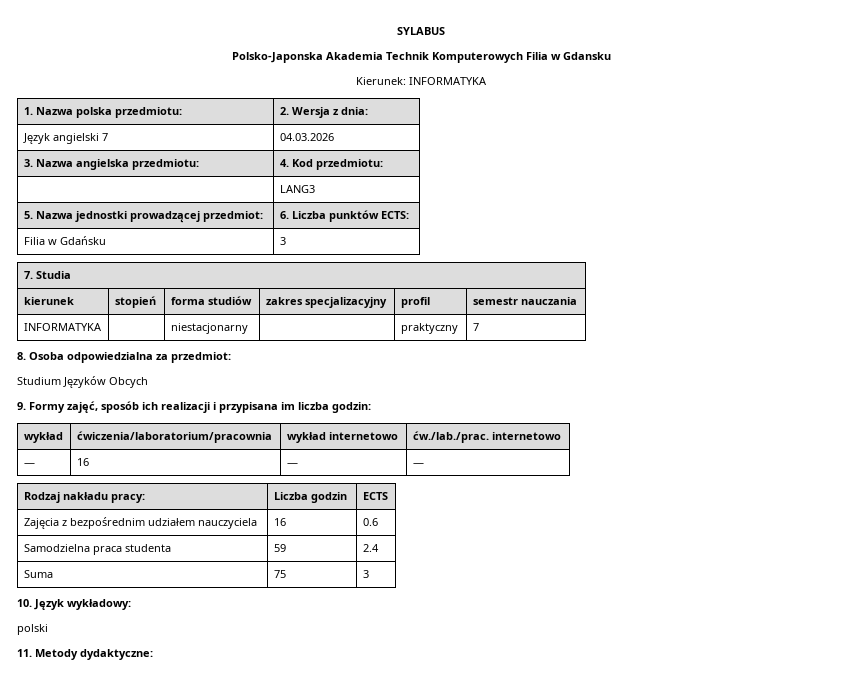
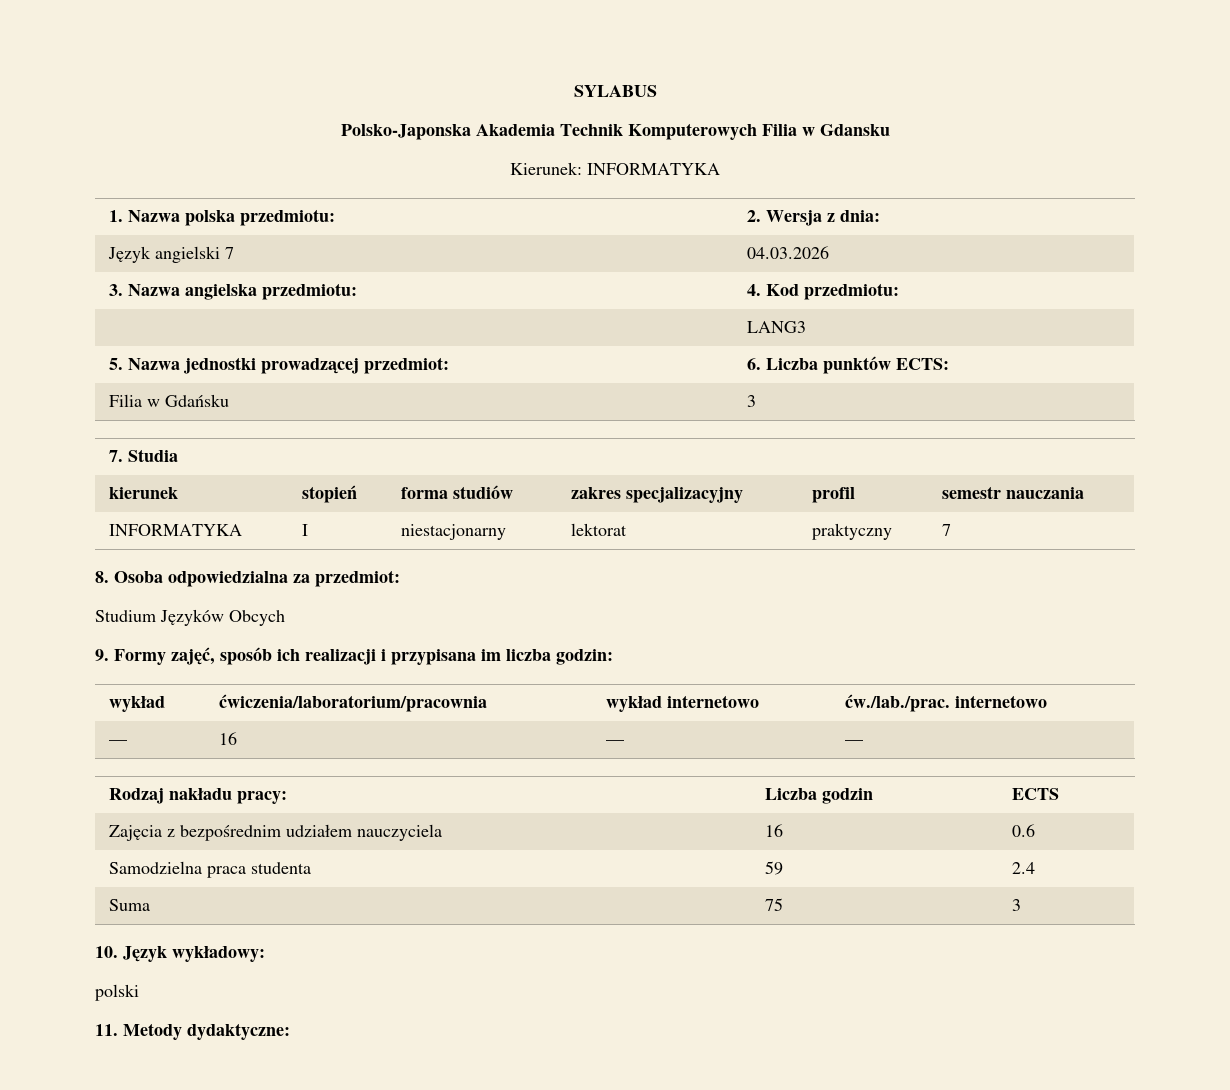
(102, 327) none -> [301,524,308,536] I
(248, 328) none -> [570,523,627,536] lektorat

